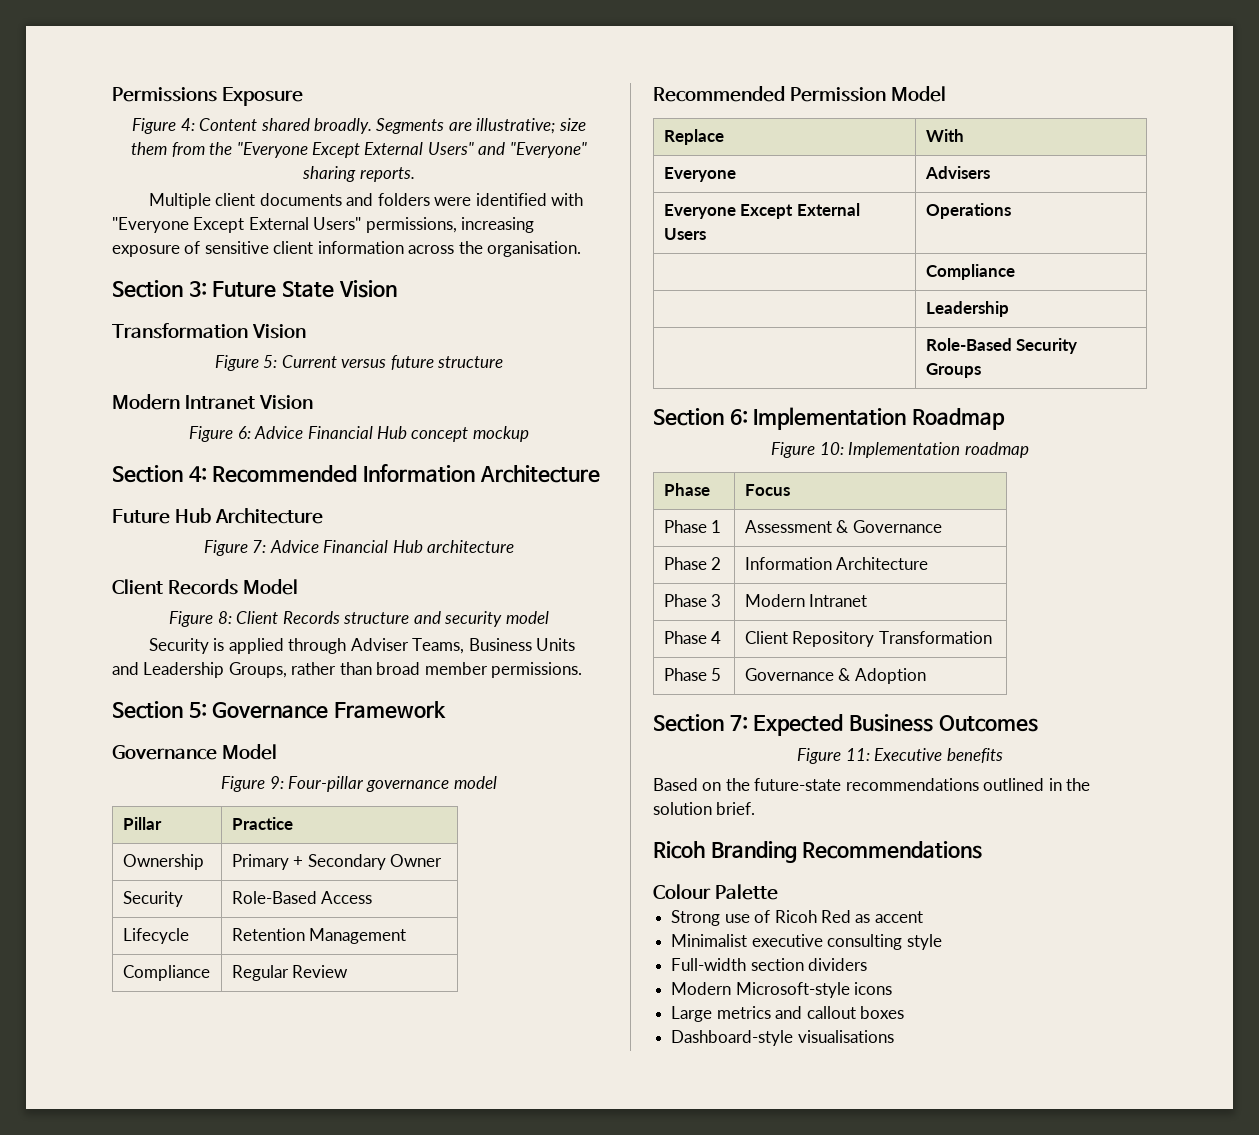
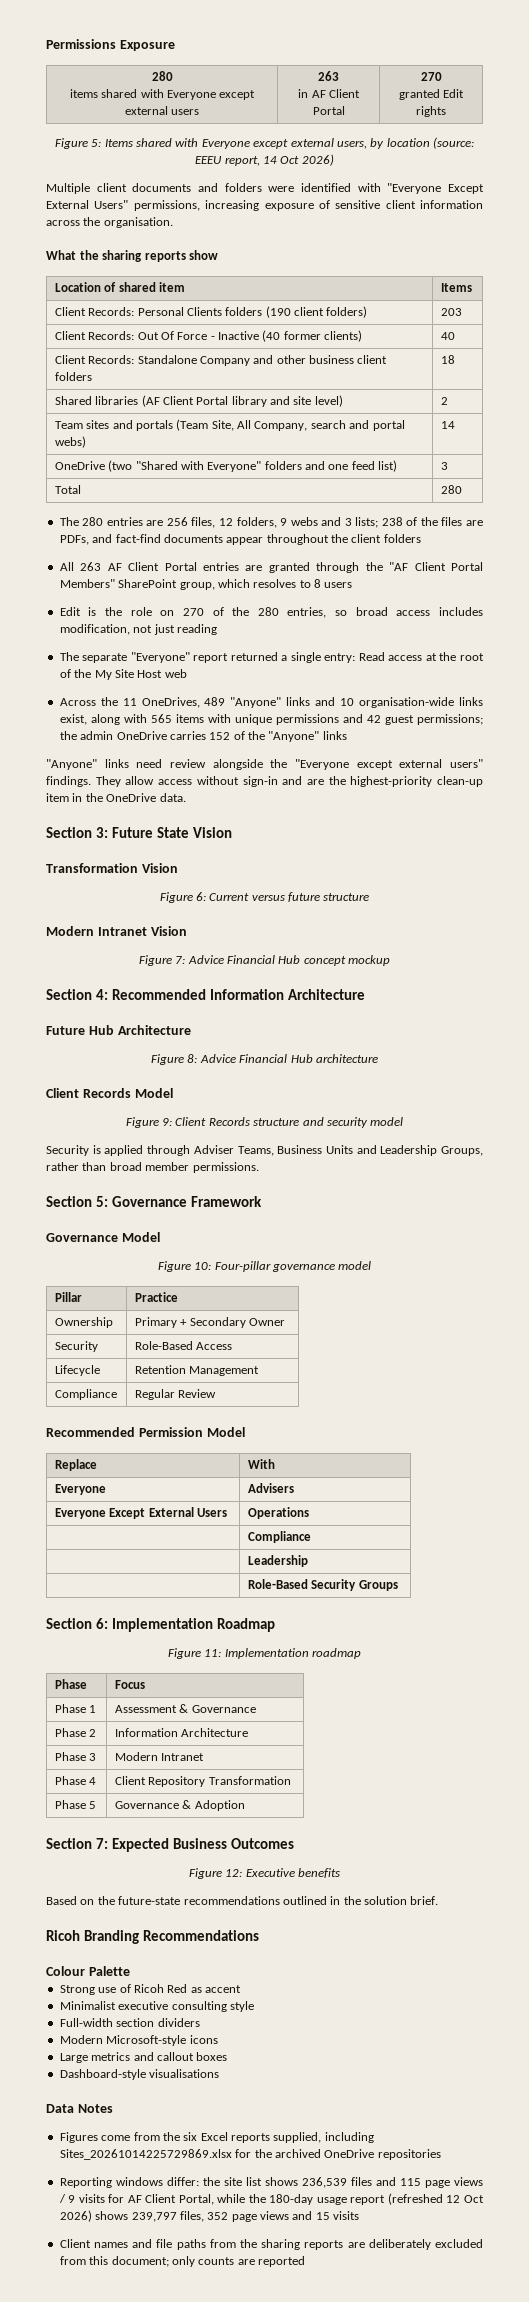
[132,118,586,134] [131,142,587,158] [302,166,415,182] // Figure 4: Content shared broadly. Segments are illustrative; size them from the "Everyone Except External Users" and "Everyone" sharing reports. -> [151,71,173,81] [69,89,256,100] [124,106,200,115] [318,71,339,81] [298,89,360,98] [312,106,345,115] [420,72,442,81] [398,89,465,100] [416,106,446,117] [54,137,475,149] [195,154,334,166] // 280 // items shared with Everyone except external users | 263 // in AF Client Portal | 270 // granted Edit rights // Figure 5: Items shared with Everyone except external users, by location (source: EEEU report, 14 Oct 2026)
(582, 249) none -> [46,250,219,262] [54,282,185,292] [440,283,472,292] [54,306,368,318] [440,308,462,316] [54,330,363,342] [440,332,455,340] [54,355,388,366] [54,372,92,381] [440,355,455,364] [54,395,343,407] [440,397,448,405] [54,419,405,431] [54,436,86,448] [440,421,455,429] [54,460,398,472] [440,462,448,470] [54,485,81,494] [440,485,462,494] [59,517,484,528] [59,534,421,545] [59,562,483,573] [59,579,353,590] [59,607,483,618] [59,624,217,635] [59,652,484,663] [59,669,187,680] [59,697,484,708] [59,714,483,725] [59,731,347,742] [46,759,484,770] [46,776,483,787] [46,793,186,802] // What the sharing reports show // Location of shared item | Items // Client Records: Personal Clients folders (190 client folders) | 203 // Client Records: Out Of Force - Inactive (40 former clients) | 40 // Client Records: Standalone Company and other business client folders | 18 // Shared libraries (AF Client Portal library and site level) | 2 // Team sites and portals (Team Site, All Company, search and portal webs) | 14 // OneDrive (two "Shared with Everyone" folders and one feed list) | 3 // Total | 280 // The 280 entries are 256 files, 12 folders, 9 webs and 3 lists; 238 of the files are PDFs, and fact-find documents appear throughout the client folders // All 263 AF Client Portal entries are granted through the "AF Client Portal Members" SharePoint group, which resolves to 8 users // Edit is the role on 270 of the 280 entries, so broad access includes modification, not just reading // The separate "Everyone" report returned a single entry: Read access at the root of the My Site Host web // Across the 11 OneDrives, 489 "Anyone" links and 10 organisation-wide links exist, along with 565 items with unique permissions and 42 guest permissions; the admin OneDrive carries 152 of the "Anyone" links // "Anyone" links need review alongside the "Everyone except external users" findings. They allow access without sign-in and are the highest-priority clean-up item in the OneDrive data.
[263,355,278,368] 5: -> [195,892,206,901] 6:
[237,426,251,439] 6: -> [175,956,186,964] 7:
[252,540,267,553] 7: -> [187,1054,198,1063] 8:
[217,611,232,624] 8: -> [162,1118,173,1126] 9:
[269,776,284,789] 9: -> [194,1262,212,1270] 10:
[819,442,844,455] 10: -> [204,1649,222,1657] 11:
[845,748,870,761] 11: -> [225,1869,243,1877] 12:
(894, 1036) none -> [46,2104,113,2113] [59,2132,374,2143] [59,2149,441,2160] [59,2177,483,2188] [58,2193,485,2205] [59,2210,360,2222] [59,2239,483,2250] [59,2256,305,2267] // Data Notes // Figures come from the six Excel reports supplied, including Sites_20261014225729869.xlsx for the archived OneDrive repositories // Reporting windows differ: the site list shows 236,539 files and 115 page views / 9 visits for AF Client Portal, while the 180-day usage report (refreshed 12 Oct 2026) shows 239,797 files, 352 page views and 15 visits // Client names and file paths from the sharing reports are deliberately excluded from this document; only counts are reported

